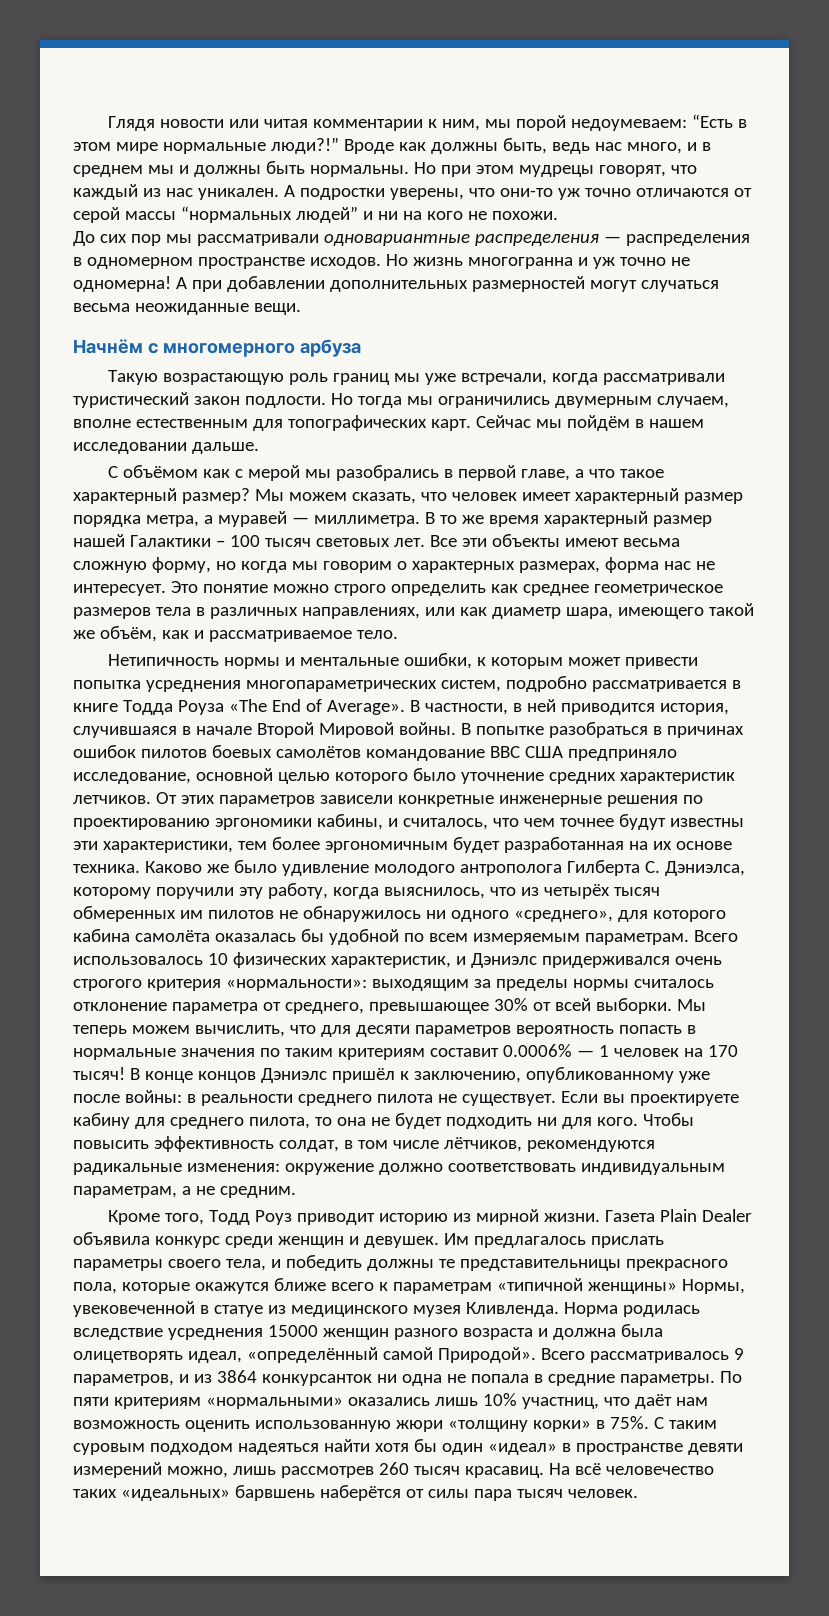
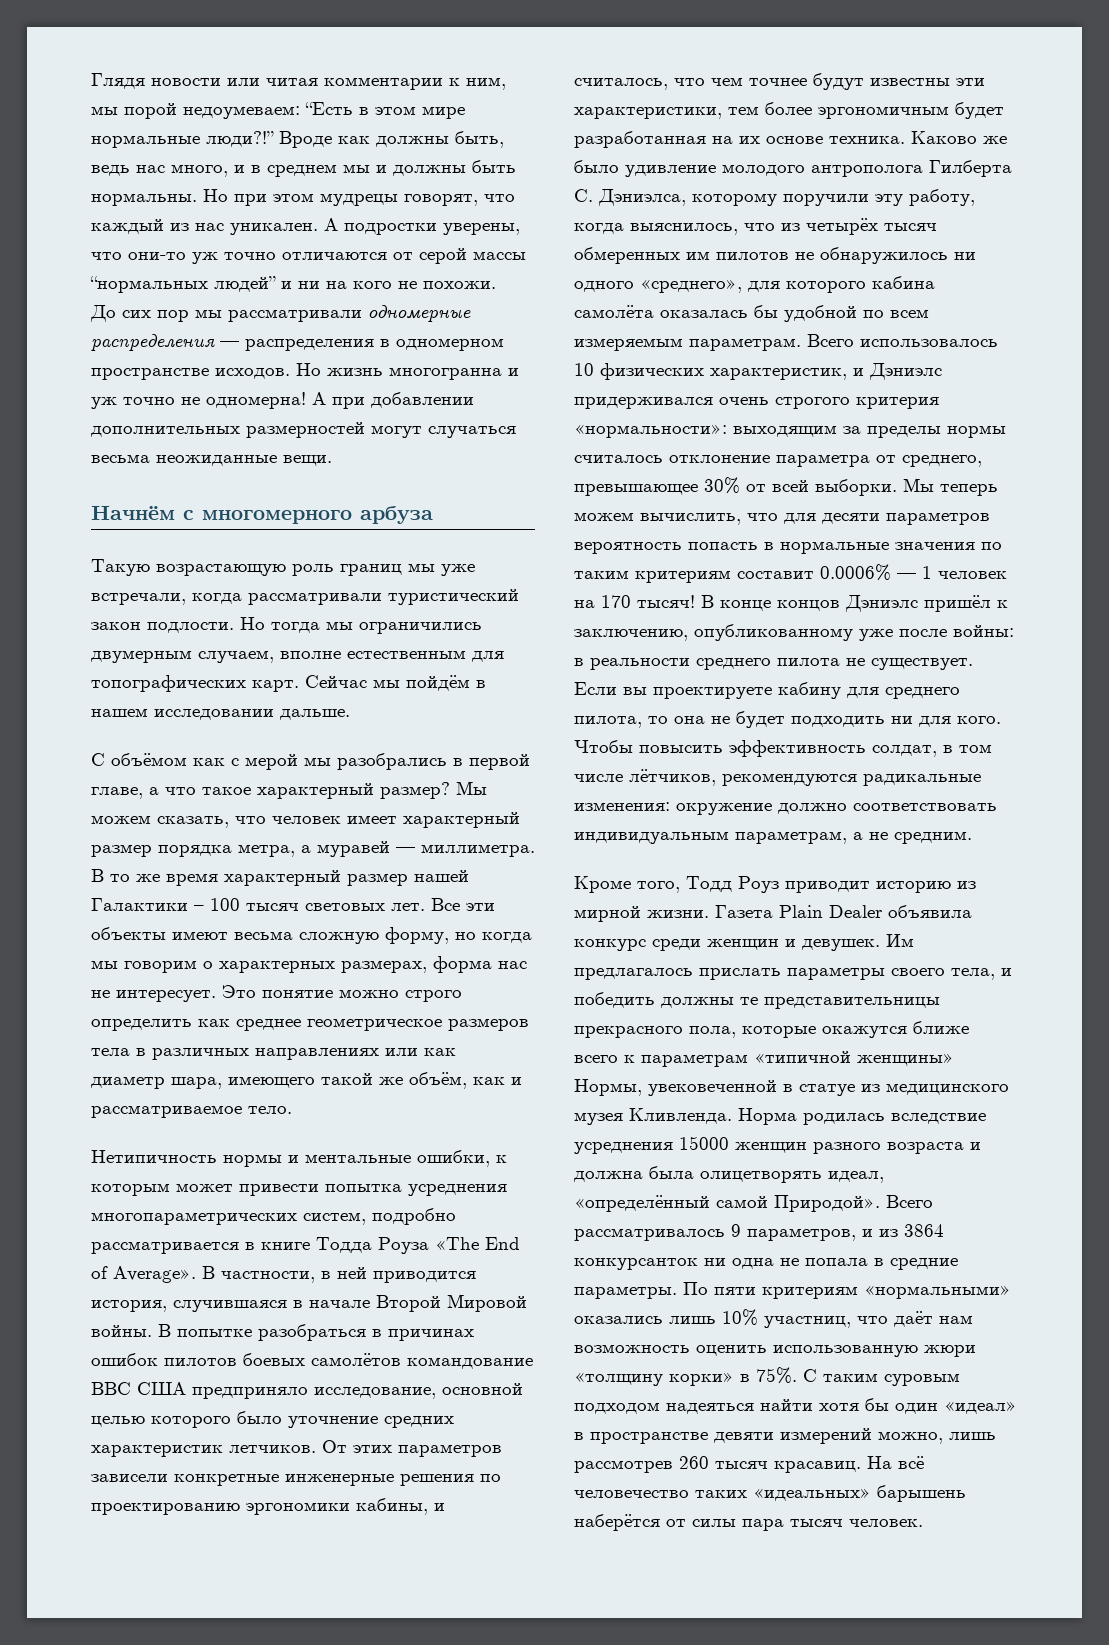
[323,234,470,246] одновариантные -> [368,305,471,323] одномерные
[301,607,420,619] направлениях, -> [255,1048,379,1060] направлениях
[234,1485,315,1501] барвшень -> [877,1485,966,1502] барышень

